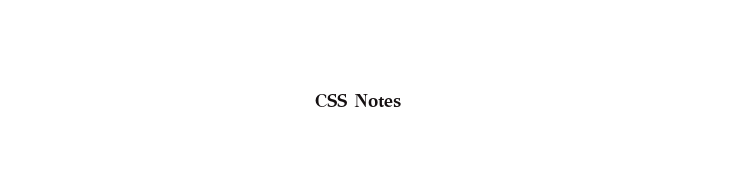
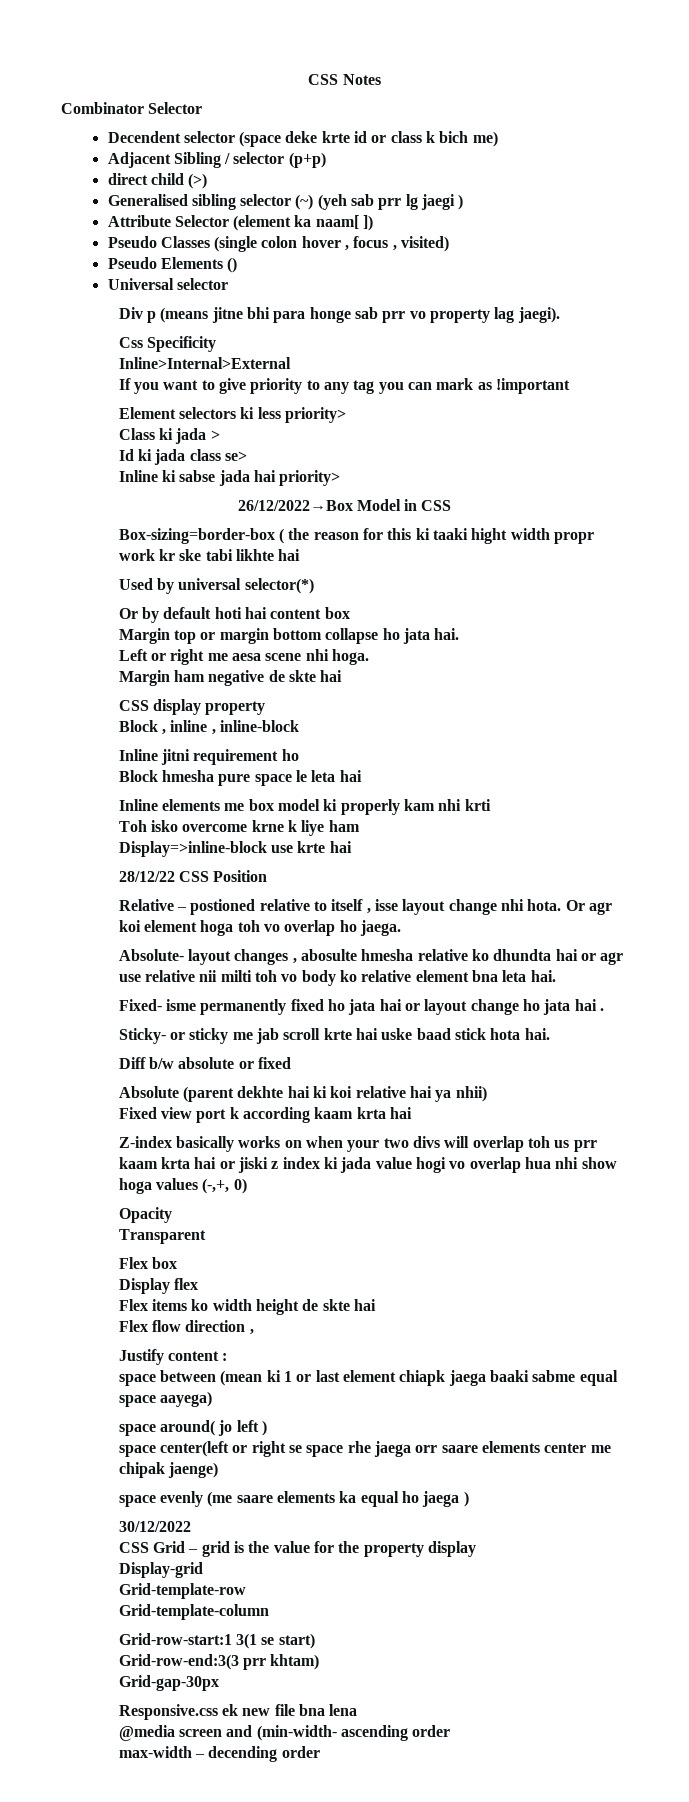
(401, 101) none -> [61,102,203,114] [107,131,498,147] [107,152,326,168] [107,173,208,189] [107,194,464,210] [107,215,374,231] [107,236,450,252] [107,257,238,273] [107,278,228,290] [118,307,560,323] [118,336,217,352] [118,357,291,369] [118,378,570,394] [118,407,347,423] [118,428,220,444] [118,449,248,465] [118,470,341,486] [237,499,452,511] [118,528,595,544] [118,549,301,561] [118,578,314,594] [118,607,350,623] [118,628,460,644] [118,649,370,665] [118,670,343,686] [118,699,266,715] [118,720,300,735] [118,749,299,765] [118,770,362,786] [118,799,491,815] [118,820,360,836] [118,841,352,857] [118,870,268,882] [118,899,612,915] [118,920,402,936] [118,949,624,965] [118,970,556,986] [118,999,604,1015] [118,1028,550,1044] [118,1057,292,1069] [118,1086,487,1102] [118,1107,413,1123] [118,1136,597,1152] [118,1157,617,1173] [118,1178,247,1194] [118,1207,172,1223] [118,1229,206,1244] [118,1257,178,1269] [118,1278,199,1294] [118,1299,377,1315] [118,1320,254,1335] [118,1349,228,1365] [118,1370,618,1386] [118,1391,213,1407] [118,1420,268,1436] [118,1441,611,1457] [118,1462,219,1478] [118,1491,469,1507] [118,1521,191,1532] [118,1541,477,1557] [118,1562,203,1578] [118,1583,246,1599] [118,1604,269,1620] [118,1633,315,1649] [118,1654,320,1670] [118,1675,219,1691] [118,1704,358,1720] [118,1725,451,1741] [118,1746,320,1762] // Combinator Selector // Decendent selector (space deke krte id or class k bich me) // Adjacent Sibling / selector (p+p) // direct child (>) // Generalised sibling selector (~) (yeh sab prr lg jaegi ) // Attribute Selector (element ka naam[ ]) // Pseudo Classes (single colon hover , focus , visited) // Pseudo Elements () // Universal selector // Div p (means jitne bhi para honge sab prr vo property lag jaegi). // Css Specificity // Inline>Internal>External // If you want to give priority to any tag you can mark as !important // Element selectors ki less priority> // Class ki jada > // Id ki jada class se> // Inline ki sabse jada hai priority> // 26/12/2022→Box Model in CSS // Box-sizing=border-box ( the reason for this ki taaki hight width propr work kr ske tabi likhte hai // Used by universal selector(*) // Or by default hoti hai content box // Margin top or margin bottom collapse ho jata hai. // Left or right me aesa scene nhi hoga. // Margin ham negative de skte hai // CSS display property // Block , inline , inline-block // Inline jitni requirement ho // Block hmesha pure space le leta hai // Inline elements me box model ki properly kam nhi krti // Toh isko overcome krne k liye ham // Display=>inline-block use krte hai // 28/12/22 CSS Position // Relative – postioned relative to itself , isse layout change nhi hota. Or agr koi element hoga toh vo overlap ho jaega. // Absolute- layout changes , abosulte hmesha relative ko dhundta hai or agr use relative nii milti toh vo body ko relative element bna leta hai. // Fixed- isme permanently fixed ho jata hai or layout change ho jata hai . // Sticky- or sticky me jab scroll krte hai uske baad stick hota hai. // Diff b/w absolute or fixed // Absolute (parent dekhte hai ki koi relative hai ya nhii) // Fixed view port k according kaam krta hai // Z-index basically works on when your two divs will overlap toh us prr kaam krta hai or jiski z index ki jada value hogi vo overlap hua nhi show hoga values (-,+, 0) // Opacity // Transparent // Flex box // Display flex // Flex items ko width height de skte hai // Flex flow direction , // Justify content : // space between (mean ki 1 or last element chiapk jaega baaki sabme equal space aayega) // space around( jo left ) // space center(left or right se space rhe jaega orr saare elements center me chipak jaenge) // space evenly (me saare elements ka equal ho jaega ) // 30/12/2022 // CSS Grid – grid is the value for the property display // Display-grid // Grid-template-row // Grid-template-column // Grid-row-start:1 3(1 se start) // Grid-row-end:3(3 prr khtam) // Grid-gap-30px // Responsive.css ek new file bna lena // @media screen and (min-width- ascending order // max-width – decending order

